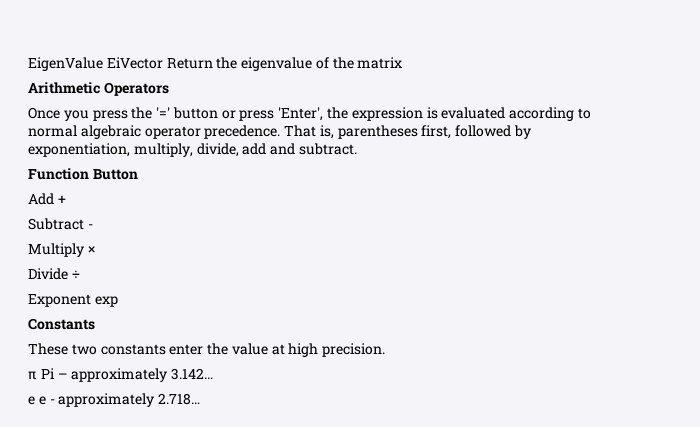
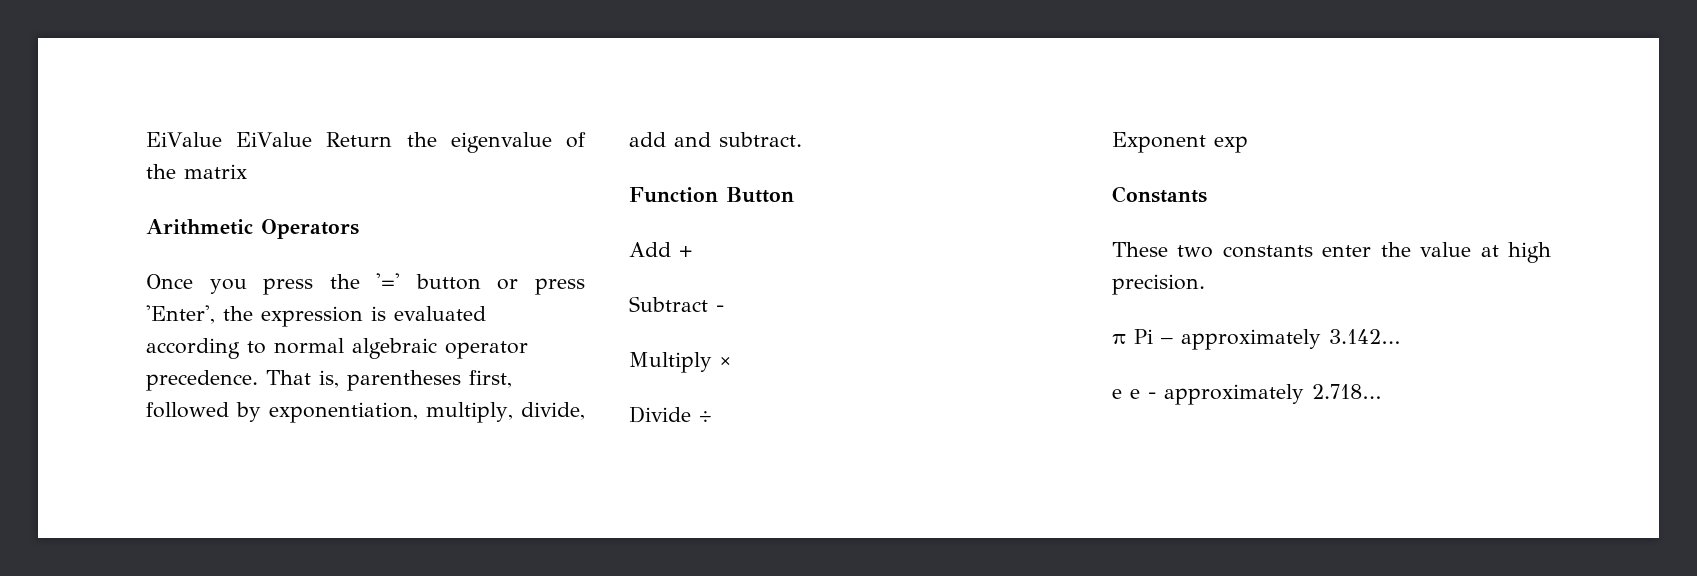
[28,57,163,71] EigenValue EiVector -> [146,132,313,147] EiValue EiValue

